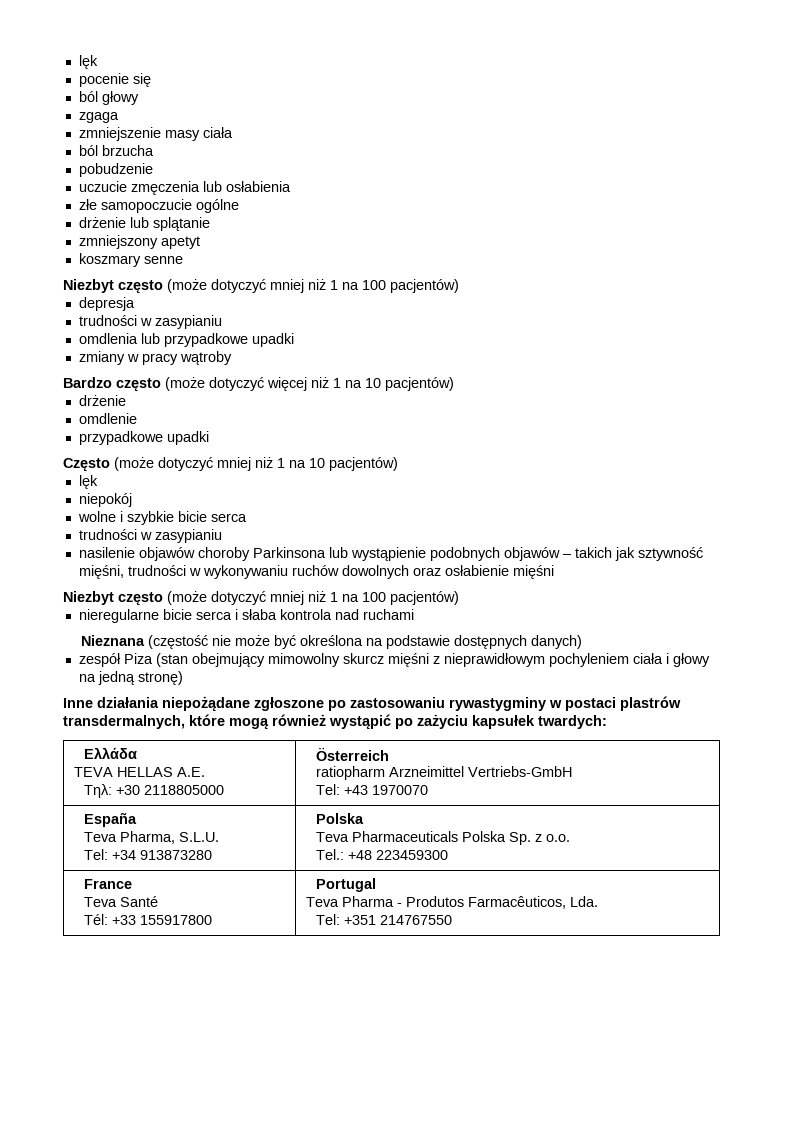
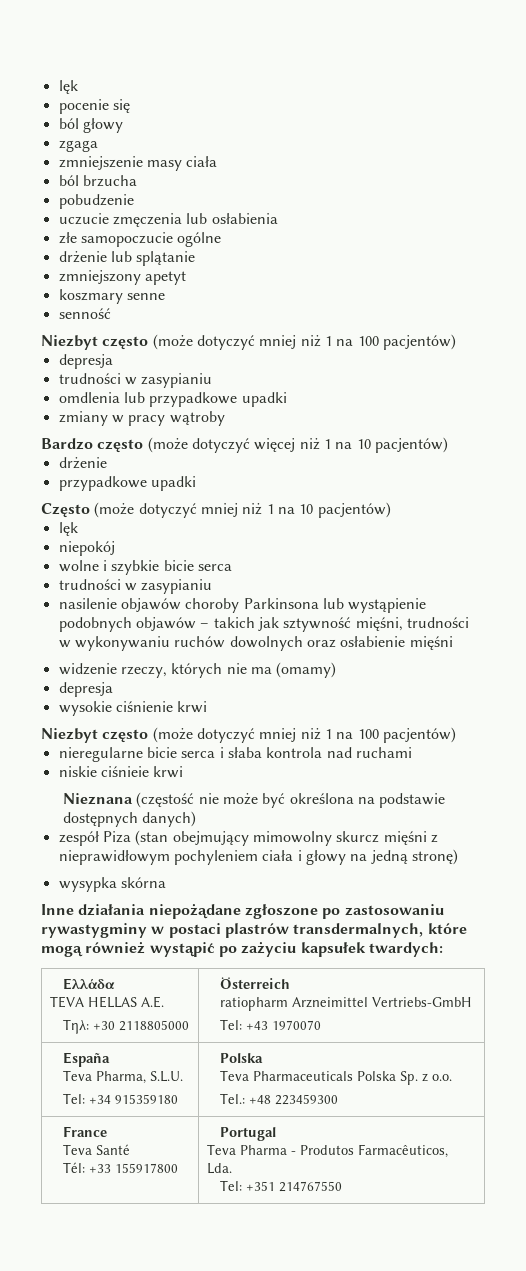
(183, 260) none -> [58,308,111,319] // senność
[78,413,137,424] // omdlenie -> (107, 463) none
(554, 572) none -> [58,662,337,678] [58,682,113,697] [58,701,208,716] // widzenie rzeczy, których nie ma (omamy) // depresja // wysokie ciśnienie krwi
(414, 614) none -> [58,766,184,778] // niskie ciśnieie krwi
(183, 678) none -> [58,877,166,892] // wysypka skórna
[140,850,213,860] 913873280 -> [115,1094,179,1104] 915359180

